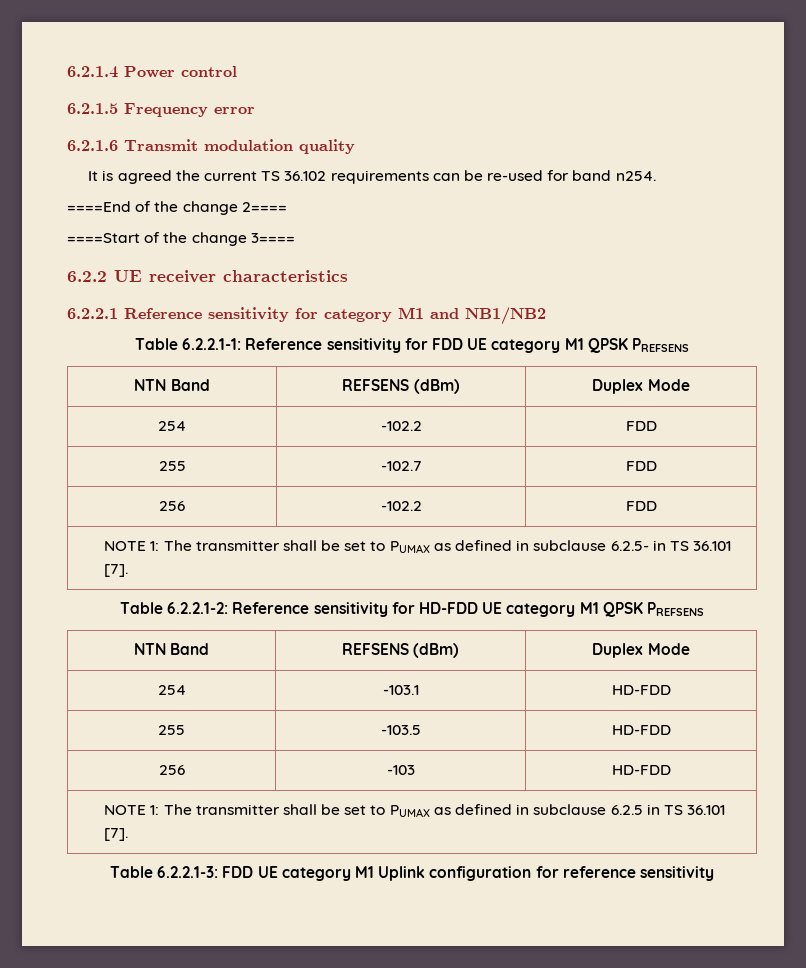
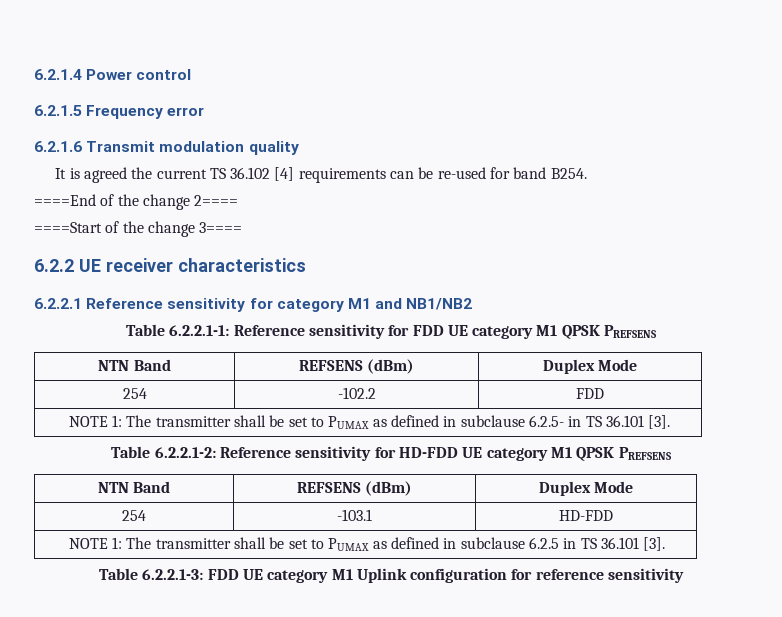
(327, 176) none -> [274,167,295,181] [4]
[615,171,656,181] n254. -> [550,168,587,179] B254.
[158,461,186,471] [380,461,422,471] [625,461,657,471] [159,501,185,511] [380,501,422,511] [625,501,657,511] // 255 | -102.7 | FDD // 256 | -102.2 | FDD -> (604, 393) none
[104,564,129,577] [7]. -> [648,415,671,429] [3].
[158,725,185,735] [380,725,421,735] [611,725,671,735] [158,765,185,775] [386,765,415,775] [611,765,671,775] // 255 | -103.5 | HD-FDD // 256 | -103 | HD-FDD -> (613, 515) none
[104,828,129,841] [7]. -> [643,537,666,551] [3].

